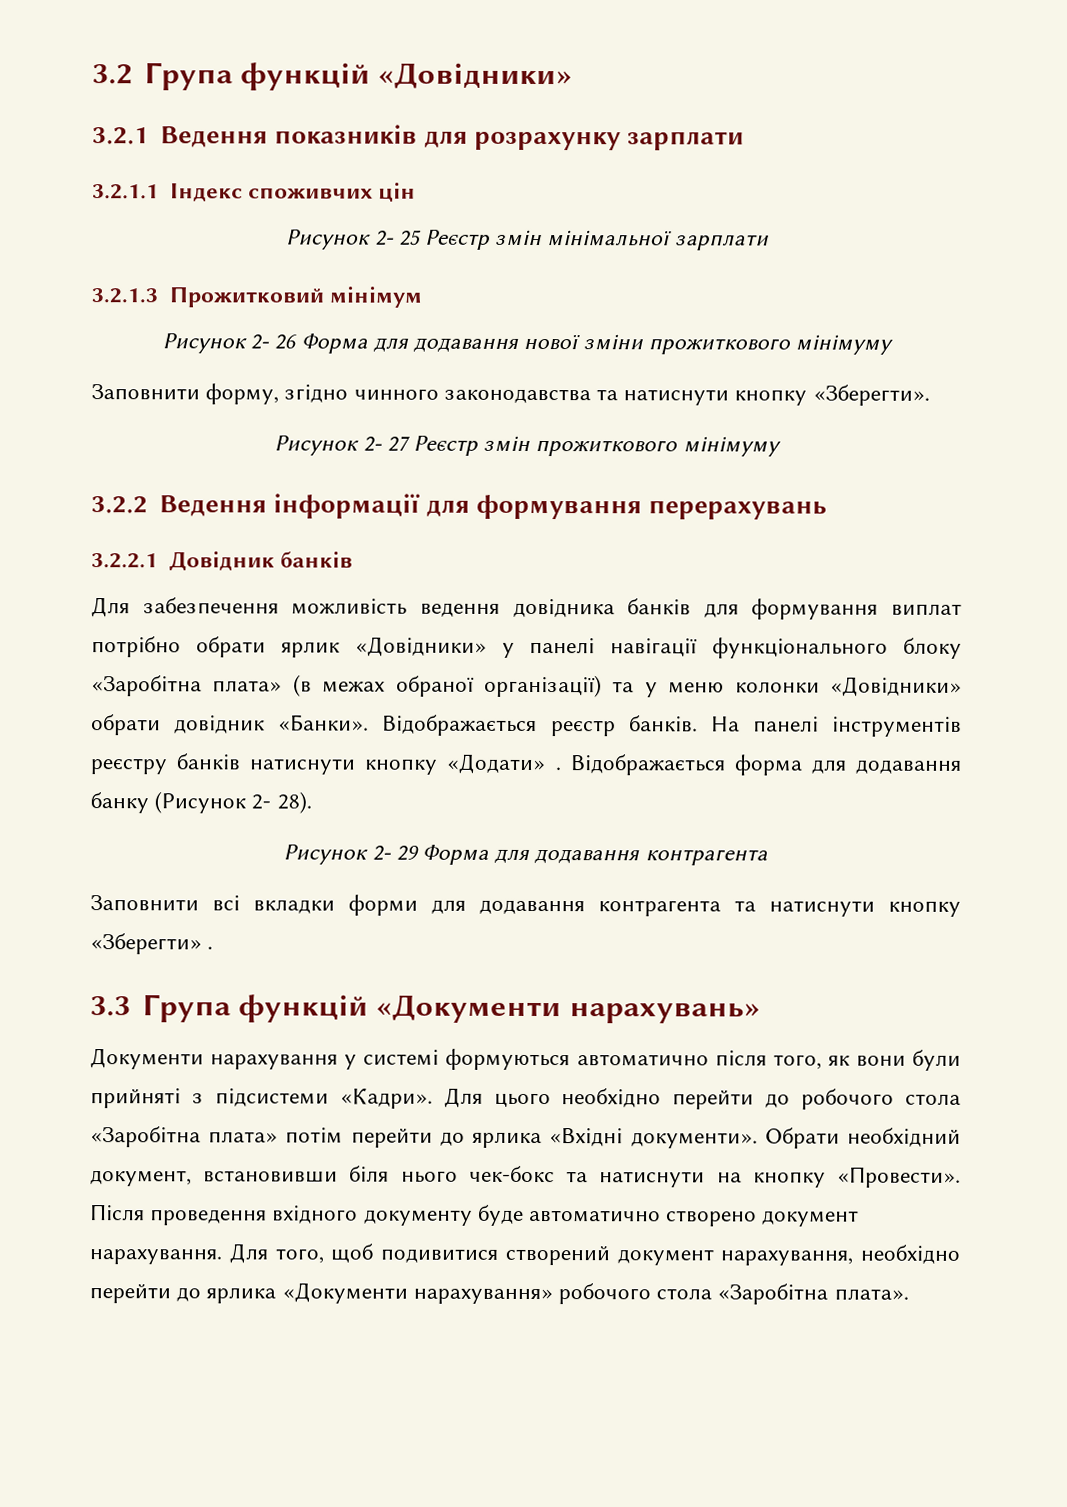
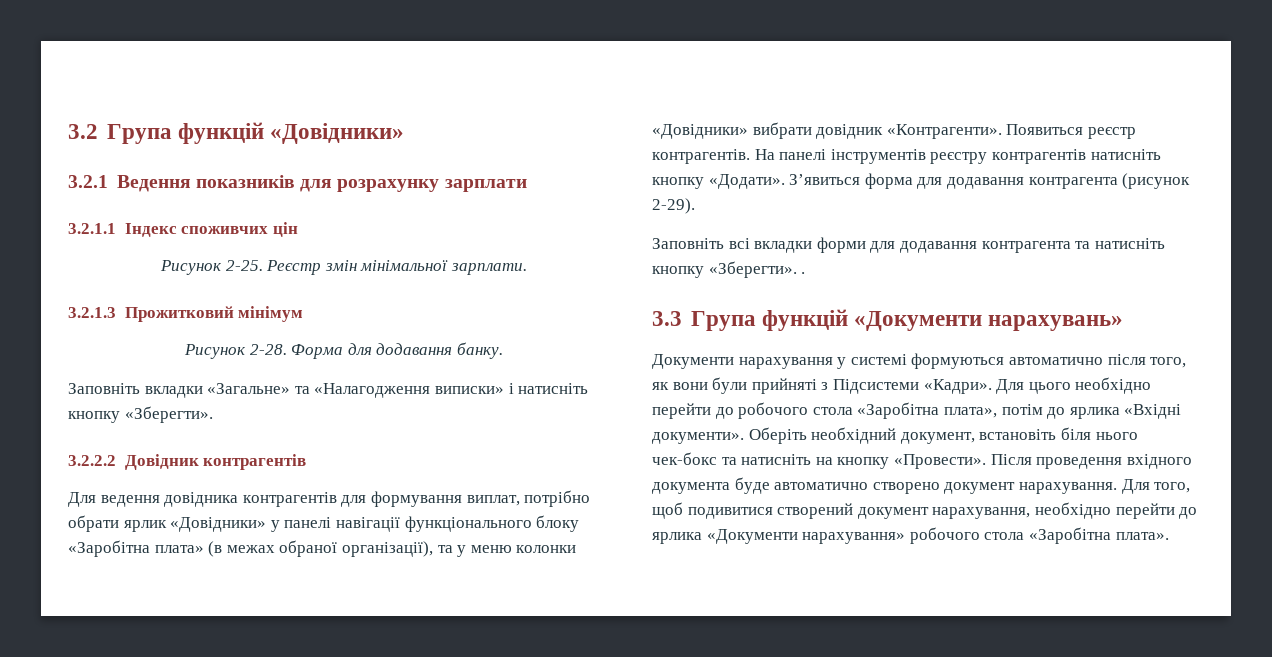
[374,229,422,246] 2- 25 -> [225,260,263,271] 2-25.
[674,234,770,251] зарплати -> [450,263,527,275] зарплати.
[250,333,893,355] [91,383,930,406] [274,435,781,457] [91,493,828,520] [91,551,353,572] [91,597,962,620] 2- 26 Форма для додавання нової зміни прожиткового мінімуму // Заповнити форму, згідно чинного законодавства та натиснути кнопку «Зберегти». // Рисунок 2- 27 Реєстр змін прожиткового мінімуму // 3.2.2 Ведення інформації для формування перерахувань // 3.2.2.1 Довідник банків // Для забезпечення можливість ведення довідника банків для формування виплат -> [249,342,503,359] [68,383,589,398] [68,406,213,423] [68,454,307,470] [68,491,520,507] 2-28. Форма для додавання банку. // Заповніть вкладки «Загальне» та «Налагодження виписки» і натисніть кнопку «Зберегти». // 3.2.2.2 Довідник контрагентів // Для ведення довідника контрагентів для формування виплат,
[484,674,602,698] організації) -> [341,541,433,557] організації),
[91,714,962,737] [90,753,961,776] [90,791,312,814] [283,844,768,866] [90,895,199,912] обрати довідник «Банки». Відображається реєстр банків. На панелі інструментів реєстру банків натиснути кнопку «Додати» . Відображається форма для додавання банку (Рисунок 2- 28). // Рисунок 2- 29 Форма для додавання контрагента // Заповнити -> [752,122,1136,139] [652,149,1161,164] [652,173,1191,189] [652,198,695,214] [652,238,724,249] вибрати довідник «Контрагенти». Появиться реєстр контрагентів. На панелі інструментів реєстру контрагентів натисніть кнопку «Додати». З’явиться форма для додавання контрагента (рисунок 2-29). // Заповніть
[769,900,961,917] [90,933,202,955] натиснути кнопку «Зберегти» -> [1094,238,1165,249] [652,261,797,278] натисніть кнопку «Зберегти».
[214,1088,329,1107] підсистеми -> [832,379,919,394] Підсистеми
[208,1127,433,1148] плата» потім перейти -> [943,404,1043,418] плата», потім
[764,1127,840,1149] Обрати -> [748,427,807,444] Оберіть
[203,1170,339,1183] встановивши -> [979,429,1057,440] встановіть
[599,1171,706,1188] натиснути -> [741,454,812,465] натисніть
[363,1209,473,1226] документу -> [652,482,730,494] документа

